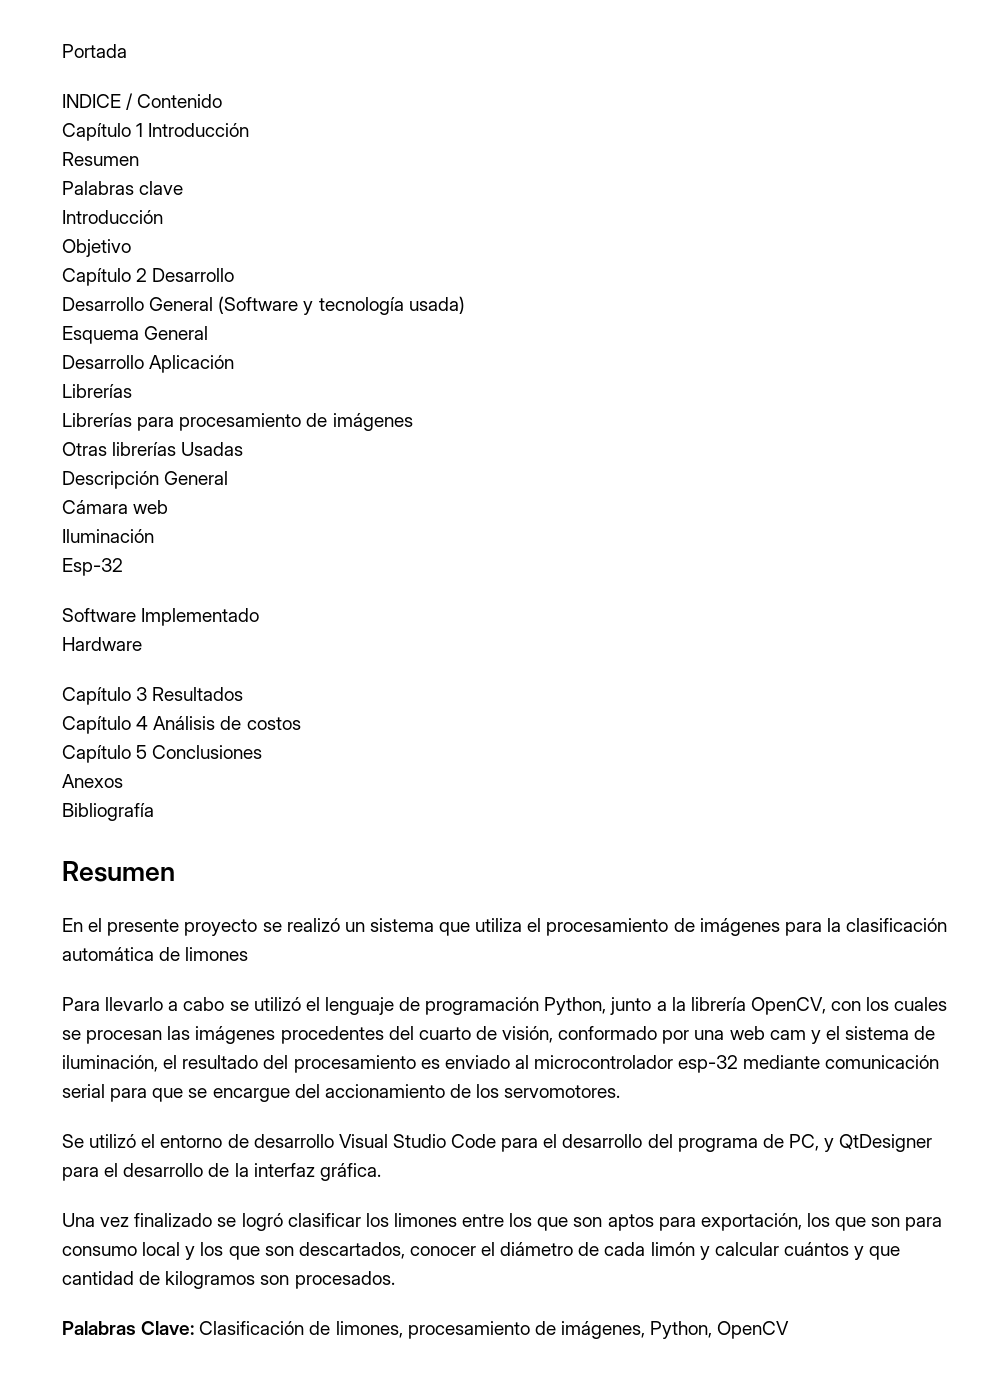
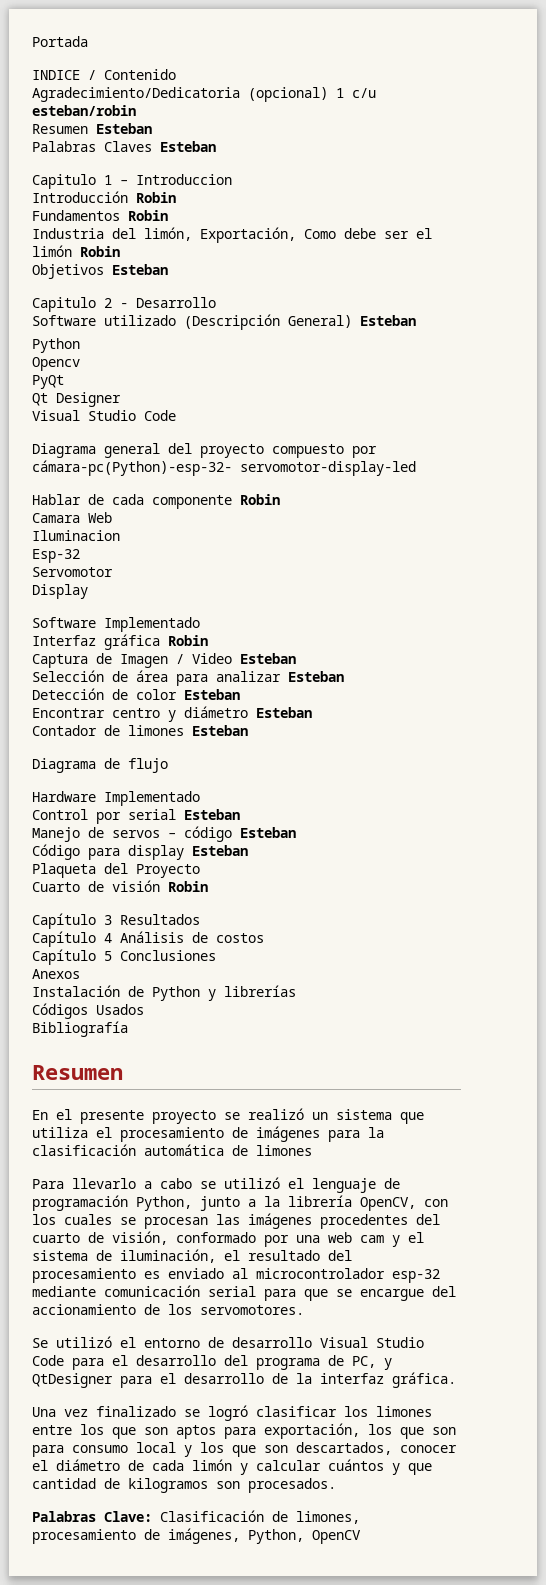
[62,123,250,141] [62,152,139,166] [62,181,184,195] [62,210,163,224] [62,239,131,257] [62,268,235,286] [62,296,465,315] [62,326,209,344] [62,355,235,373] [62,384,132,398] [62,413,413,431] [62,442,244,456] [62,471,229,489] [62,500,169,514] [62,529,154,543] Capítulo 1 Introducción // Resumen // Palabras clave // Introducción // Objetivo // Capítulo 2 Desarrollo // Desarrollo General (Software y tecnología usada) // Esquema General // Desarrollo Aplicación // Librerías // Librerías para procesamiento de imágenes // Otras librerías Usadas // Descripción General // Cámara web // Iluminación -> [32,87,376,102] [32,105,136,116] [32,123,152,134] [32,141,216,152] [32,174,232,189] [32,191,176,203] [32,210,168,221] [32,227,432,243] [32,245,120,257] [32,264,168,279] [32,297,216,312] [32,314,416,330] [32,338,80,353] [32,357,80,371] [32,375,64,389] [32,392,121,407] [32,410,176,421] [32,443,377,458] [32,460,416,476] [32,494,280,509] [32,512,112,523] [32,530,120,541] Agradecimiento/Dedicatoria (opcional) 1 c/u esteban/robin // Resumen Esteban // Palabras Claves Esteban // Capitulo 1 – Introduccion // Introducción Robin // Fundamentos Robin // Industria del limón, Exportación, Como debe ser el limón Robin // Objetivos Esteban // Capitulo 2 - Desarrollo // Software utilizado (Descripción General) Esteban // Python // Opencv // PyQt // Qt Designer // Visual Studio Code // Diagrama general del proyecto compuesto por cámara-pc(Python)-esp-32- servomotor-display-led // Hablar de cada componente Robin // Camara Web // Iluminacion
(123, 567) none -> [32,567,113,577] [32,584,88,599] // Servomotor // Display
[62,637,142,651] Hardware -> [32,634,208,650] [32,653,296,668] [32,670,344,686] [32,688,240,700] [32,706,312,722] [32,725,248,736] [32,758,168,773] [32,791,200,806] [32,809,240,824] [32,826,296,842] [32,844,248,860] [32,863,200,878] [32,880,208,892] Interfaz gráfica Robin // Captura de Imagen / Video Esteban // Selección de área para analizar Esteban // Detección de color Esteban // Encontrar centro y diámetro Esteban // Contador de limones Esteban // Diagrama de flujo // Hardware Implementado // Control por serial Esteban // Manejo de servos – código Esteban // Código para display Esteban // Plaqueta del Proyecto // Cuarto de visión Robin
(123, 781) none -> [32,985,296,1001] [32,1003,144,1019] // Instalación de Python y librerías // Códigos Usados

